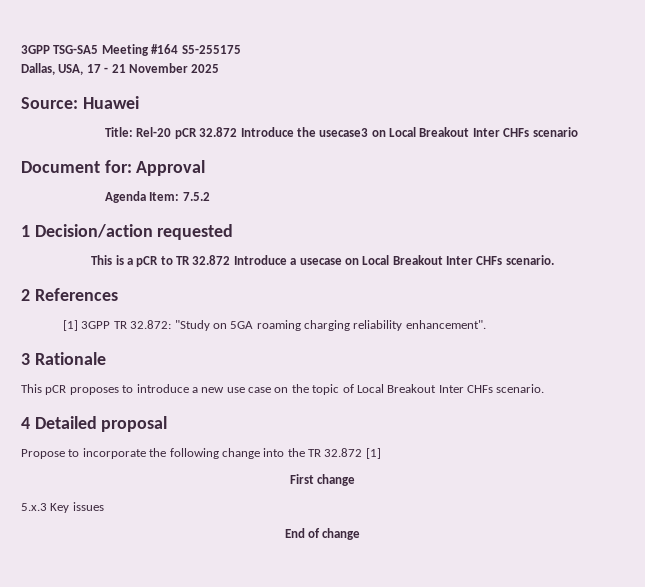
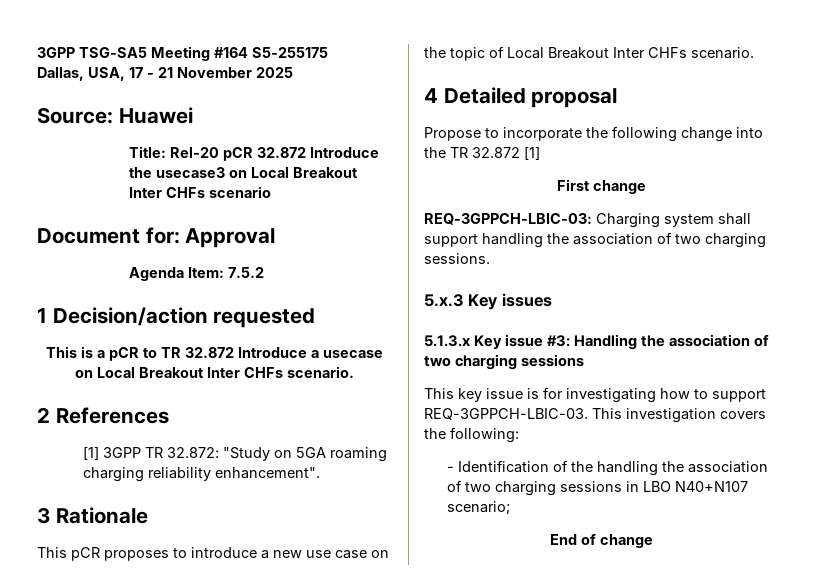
[21,502,104,513] 5.x.3 Key issues -> [424,213,751,228] [424,232,766,248] [424,253,490,264] [424,293,552,310] [424,334,770,350] [424,354,585,370] [424,387,766,403] [424,408,766,423] [424,427,519,443] [447,460,769,476] [447,480,749,496] [447,501,511,515] REQ-3GPPCH-LBIC-03: Charging system shall support handling the association of two charging sessions. // 5.x.3 Key issues // 5.1.3.x Key issue #3: Handling the association of two charging sessions // This key issue is for investigating how to support REQ-3GPPCH-LBIC-03. This investigation covers the following: // - Identification of the handling the association of two charging sessions in LBO N40+N107 scenario;

